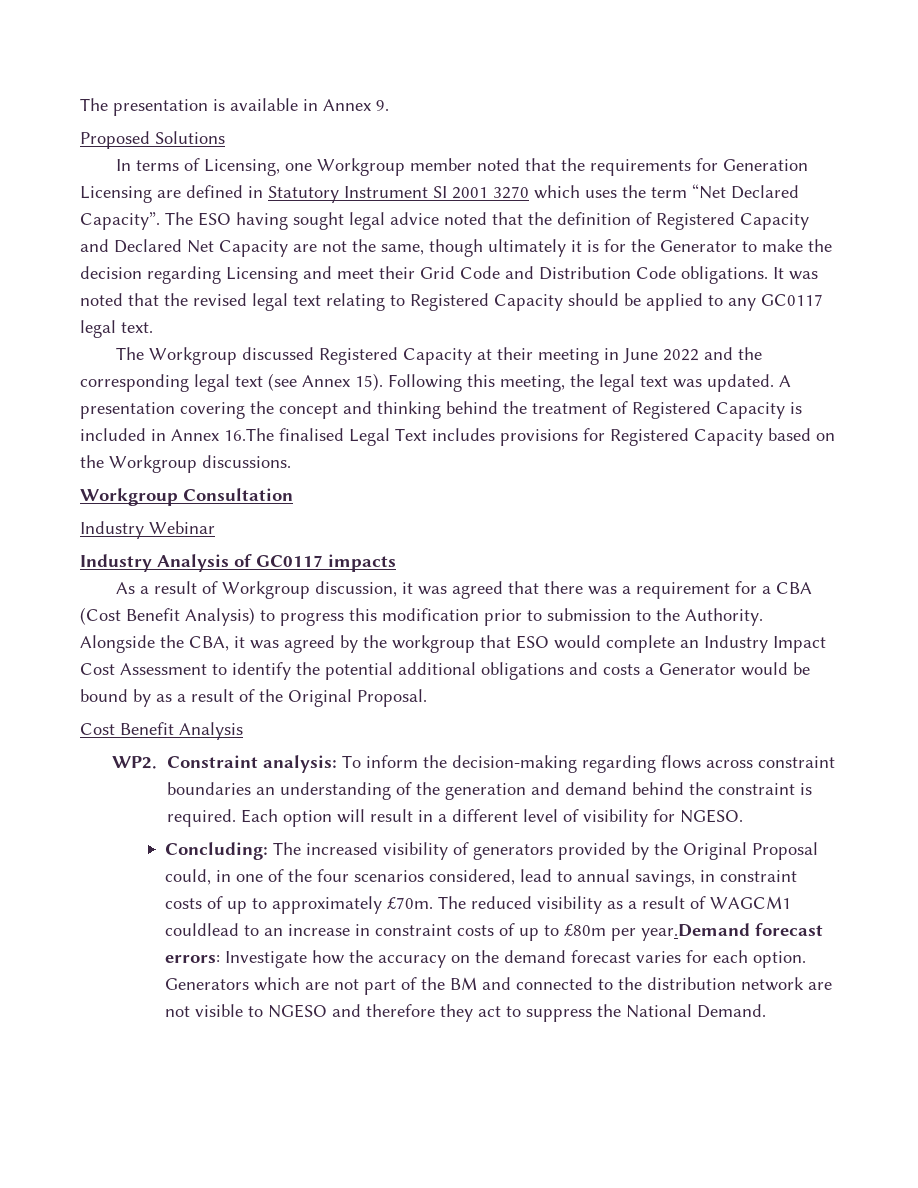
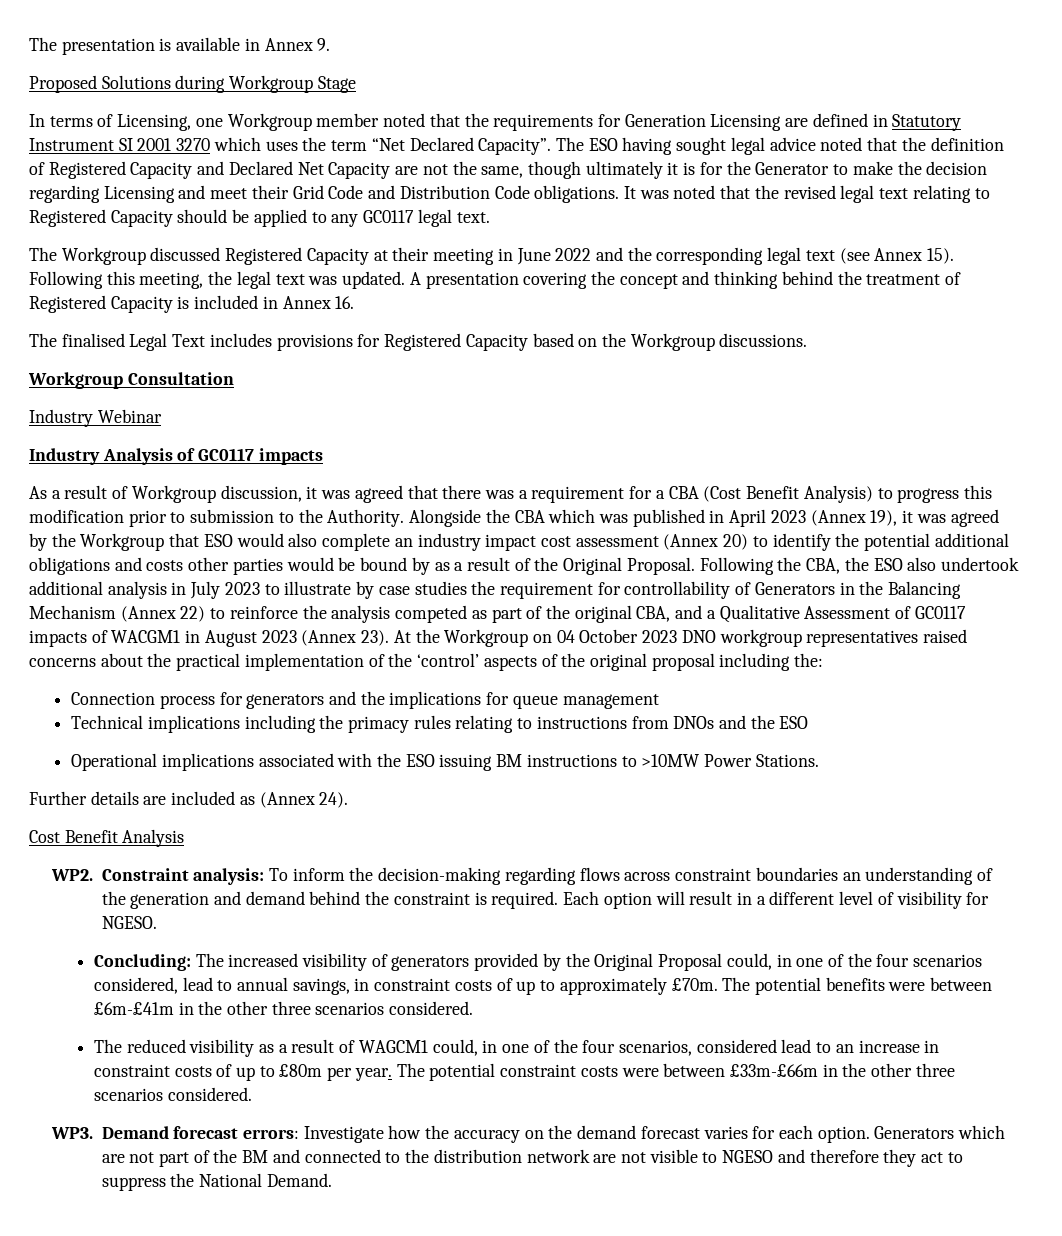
(225, 137) none -> [175,75,356,93] during Workgroup Stage
[224,428,274,441] 16.The -> [335,296,355,309] [29,333,57,347] 16. // The
[189,636,229,651] CBA, -> [514,509,898,527] CBA which was published in April 2023 (Annex 19),
[392,635,475,653] workgroup -> [80,533,165,551] Workgroup
(601, 642) none -> [288,533,318,547] also
[704,635,826,653] [80,663,207,675] Industry Impact Cost Assessment -> [417,533,749,551] industry impact cost assessment (Annex 20)
[645,663,736,675] a Generator -> [188,557,283,575] other parties
(427, 698) none -> [699,557,1019,575] [29,581,962,599] [29,605,966,623] [29,629,968,647] [29,653,824,671] [71,691,659,709] [71,715,809,733] [71,753,819,771] [29,791,349,808] Following the CBA, the ESO also undertook additional analysis in July 2023 to illustrate by case studies the requirement for controllability of Generators in the Balancing Mechanism (Annex 22) to reinforce the analysis competed as part of the original CBA, and a Qualitative Assessment of GC0117 impacts of WACGM1 in August 2023 (Annex 23). At the Workgroup on 04 October 2023 DNO workgroup representatives raised concerns about the practical implementation of the ‘control’ aspects of the original proposal including the: // Connection process for generators and the implications for queue management // Technical implications including the primacy rules relating to instructions from DNOs and the ESO // Operational implications associated with the ESO issuing BM instructions to >10MW Power Stations. // Further details are included as (Annex 24).
(466, 902) none -> [755,977,993,995] [93,1001,474,1015] [93,1039,122,1053] potential benefits were between £6m-£41m in the other three scenarios considered. // The
[164,923,239,936] couldlead -> [432,1039,812,1056] could, in one of the four scenarios, considered lead
[640,923,750,941] year.Demand -> [354,1063,955,1081] [93,1087,252,1101] [50,1126,169,1139] year. The potential constraint costs were between £33m-£66m in the other three scenarios considered. // WP3. Demand

